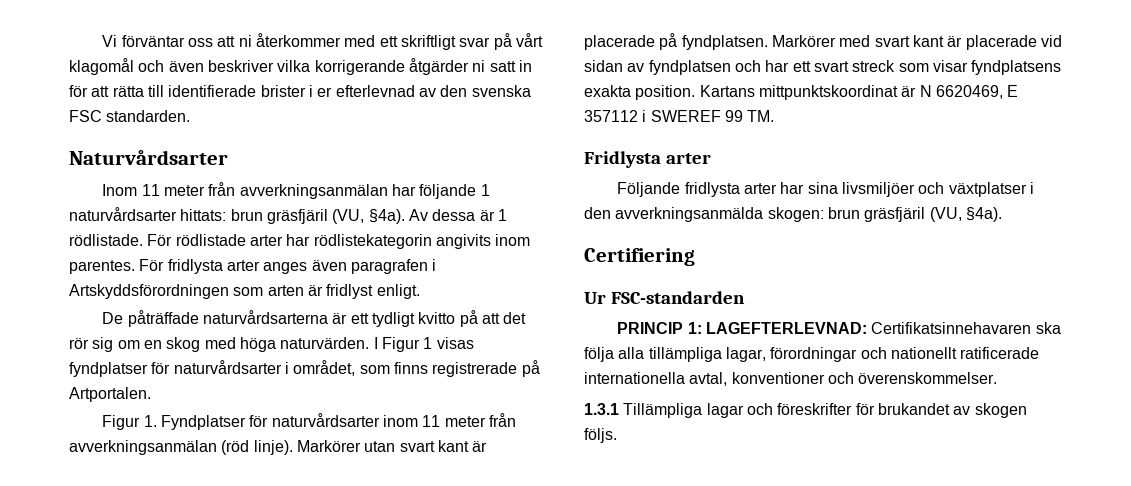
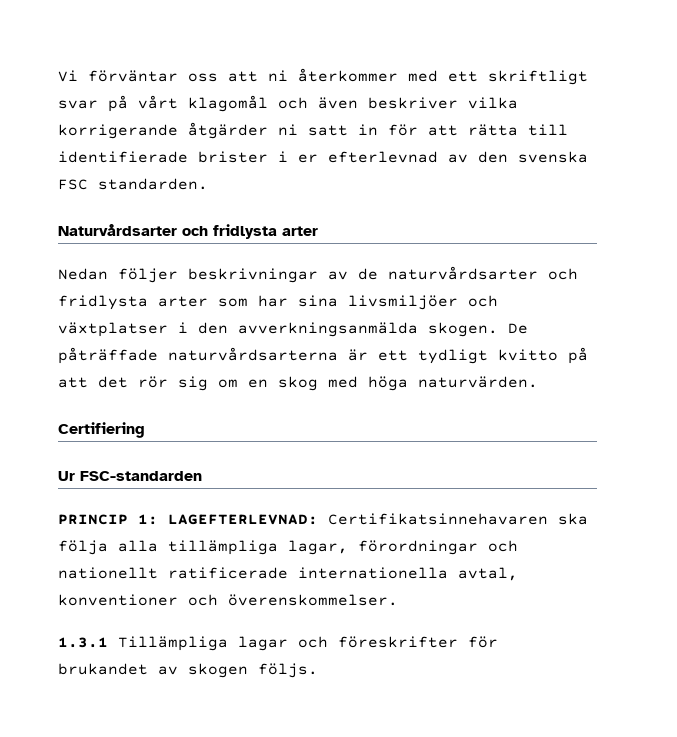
[102,182,490,199] [69,207,507,224] [69,234,531,249] [69,259,437,274] [69,284,420,299] // Inom 11 meter från avverkningsanmälan har följande 1 naturvårdsarter hittats: brun gräsfjäril (VU, §4a). Av dessa är 1 rödlistade. För rödlistade arter har rödlistekategorin angivits inom parentes. För fridlysta arter anges även paragrafen i Artskyddsförordningen som arten är fridlyst enligt. // -> [182,224,318,239] [58,266,578,283] [58,295,498,310] [58,322,498,337] och fridlysta arter // Nedan följer beskrivningar av de naturvårdsarter och fridlysta arter som har sina livsmiljöer och växtplatser i den avverkningsanmälda skogen.
[373,337,474,352] [69,360,540,377] [69,387,151,402] [102,413,516,430] [69,440,488,455] [584,33,1062,50] [584,60,1062,75] [584,85,1019,100] [584,110,775,122] [584,151,712,168] [617,182,1034,197] [584,207,1002,222] I Figur 1 visas fyndplatser för naturvårdsarter i området, som finns registrerade på Artportalen. // Figur 1. Fyndplatser för naturvårdsarter inom 11 meter från avverkningsanmälan (röd linje). Markörer utan svart kant är placerade på fyndplatsen. Markörer med svart kant är placerade vid sidan av fyndplatsen och har ett svart streck som visar fyndplatsens exakta position. Kartans mittpunktskoordinat är N 6620469, E 357112 i SWEREF 99 TM. // Fridlysta arter // Följande fridlysta arter har sina livsmiljöer och växtplatser i den avverkningsanmälda skogen: brun gräsfjäril (VU, §4a). -> (538, 382) none

